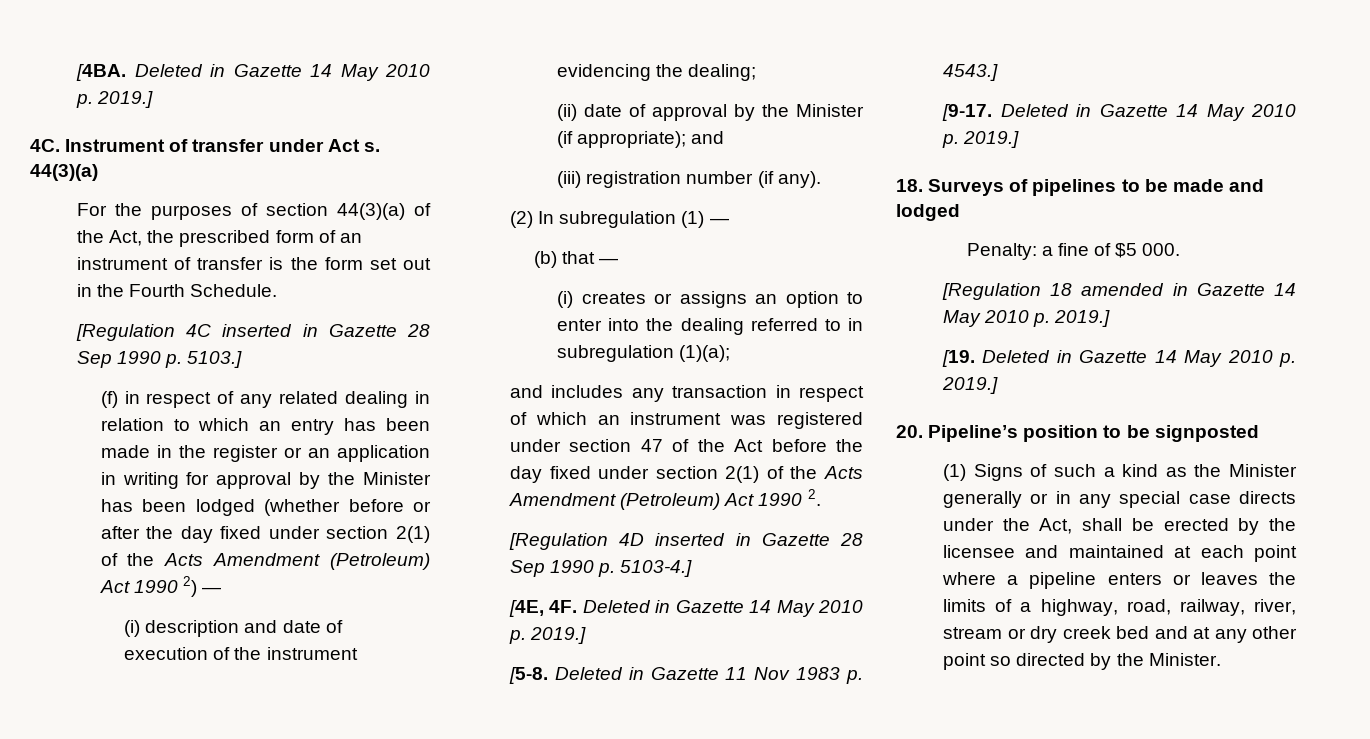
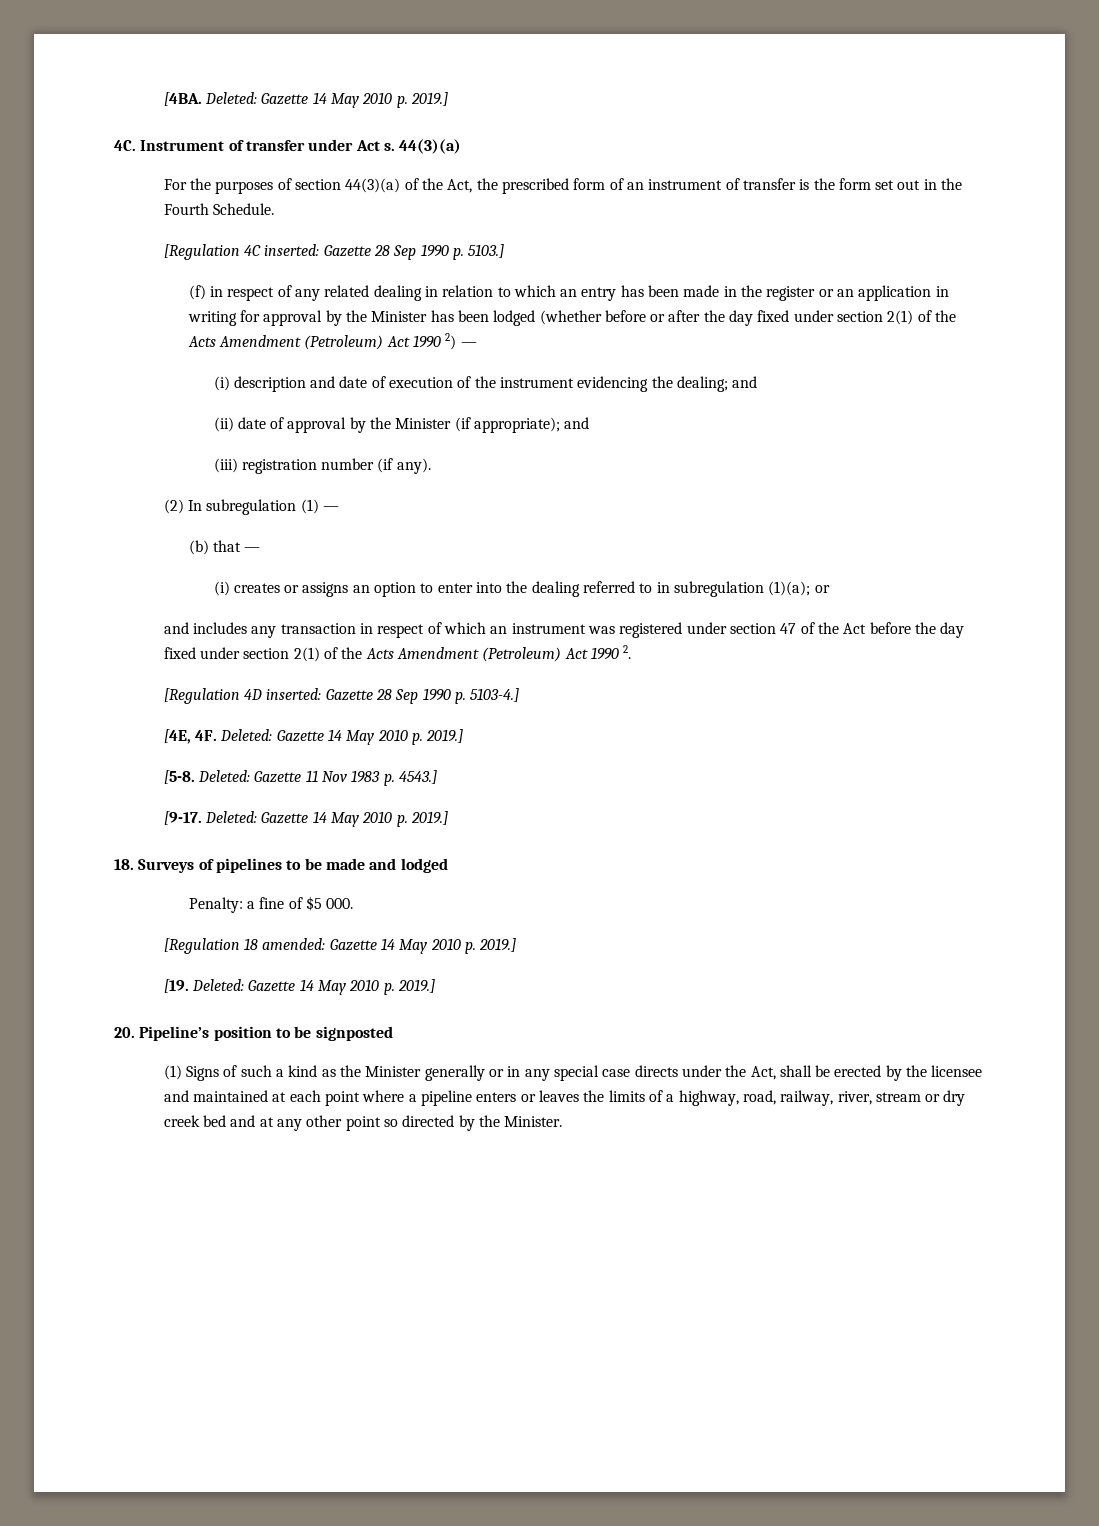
[134,64,226,77] Deleted in -> [205,92,258,104] Deleted:
[222,324,318,337] inserted in -> [264,244,320,256] inserted:
(757, 72) none -> [732,376,758,388] and
(731, 353) none -> [814,585,830,593] or
[655,533,751,546] inserted in -> [266,688,322,700] inserted:
[582,600,671,613] Deleted in -> [220,729,273,741] Deleted:
[554,667,644,680] Deleted in -> [198,770,251,782] Deleted:
[1000,104,1092,117] Deleted in -> [205,811,258,823] Deleted:
[1081,283,1188,296] amended in -> [262,938,326,950] amended:
[982,350,1072,363] Deleted in -> [192,979,245,991] Deleted:

